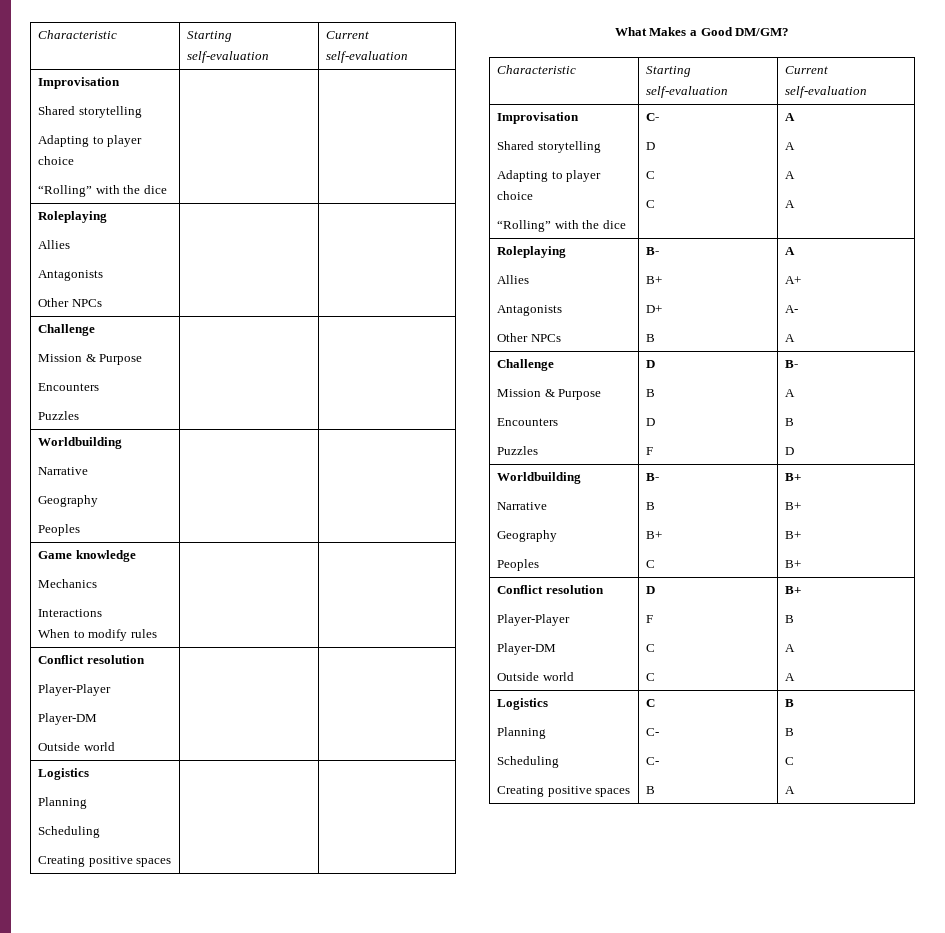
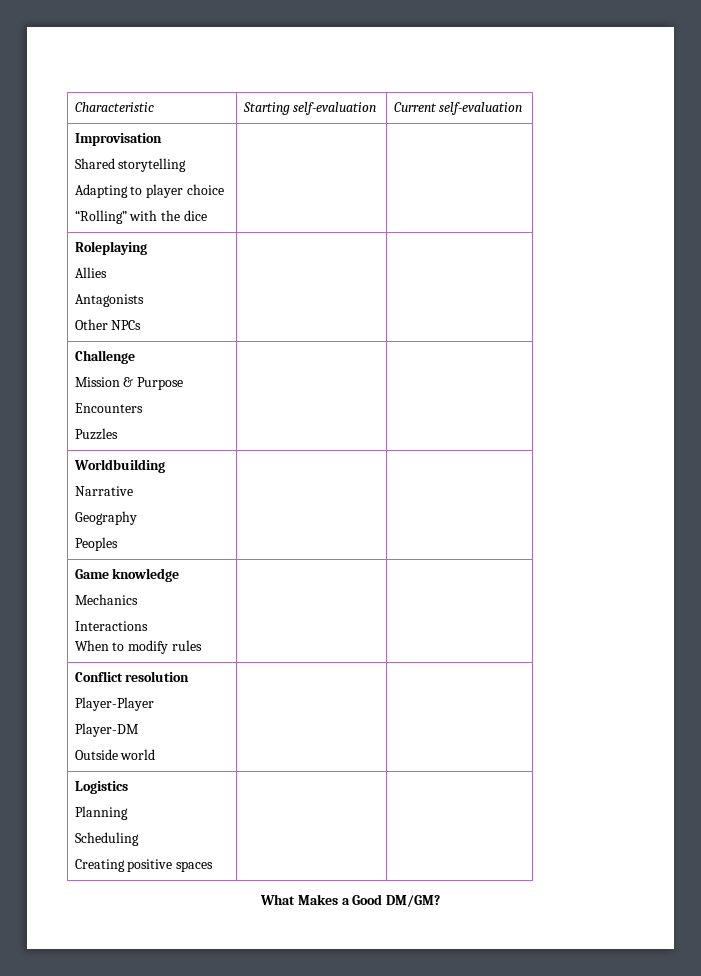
[497,65,577,74] [646,66,692,77] [646,86,729,98] [785,66,829,74] [785,86,868,98] [497,112,580,124] [497,141,601,153] [497,170,602,182] [497,191,534,200] [497,220,626,232] [646,113,660,121] [646,142,656,150] [646,171,656,179] [646,200,656,208] [785,113,796,121] [785,142,796,150] [785,171,796,179] [785,200,796,208] [497,246,567,258] [497,275,530,284] [497,305,563,316] [497,333,561,342] [646,247,660,255] [646,276,663,284] [646,305,663,313] [646,334,656,342] [785,247,796,255] [785,276,802,284] [785,305,799,313] [785,334,796,342] [497,359,555,371] [497,389,602,400] [497,418,559,426] [497,446,539,455] [646,360,656,368] [646,389,656,397] [646,418,656,426] [646,447,654,455] [785,360,799,368] [785,389,796,397] [785,418,795,426] [785,447,795,455] [497,472,582,484] [497,502,548,510] [497,530,558,542] [497,559,540,571] [646,473,660,481] [646,502,656,510] [646,531,663,539] [646,560,656,568] [785,473,802,481] [785,502,802,510] [785,531,802,539] [785,560,802,568] [497,585,604,594] [497,614,571,626] [497,643,557,655] [497,672,574,681] [646,586,656,594] [646,615,654,623] [646,644,656,652] [646,673,656,681] [785,586,802,594] [785,615,795,623] [785,644,796,652] [785,673,796,681] [497,698,549,710] [497,727,547,739] [497,756,560,768] [497,786,631,797] [646,699,656,707] [646,728,660,736] [646,757,660,765] [646,786,656,794] [785,699,795,707] [785,728,795,736] [785,757,795,765] [785,786,796,794] // Characteristic | Starting self-evaluation | Current self-evaluation // Improvisation // Shared storytelling // Adapting to player choice // “Rolling” with the dice | C- // D // C // C | A // A // A // A // Roleplaying // Allies // Antagonists // Other NPCs | B- // B+ // D+ // B | A // A+ // A- // A // Challenge // Mission & Purpose // Encounters // Puzzles | D // B // D // F | B- // A // B // D // Worldbuilding // Narrative // Geography // Peoples | B- // B // B+ // C | B+ // B+ // B+ // B+ // Conflict resolution // Player-Player // Player-DM // Outside world | D // F // C // C | B+ // B // A // A // Logistics // Planning // Scheduling // Creating positive spaces | C // C- // C- // B | B // B // C // A -> (441, 901) none

